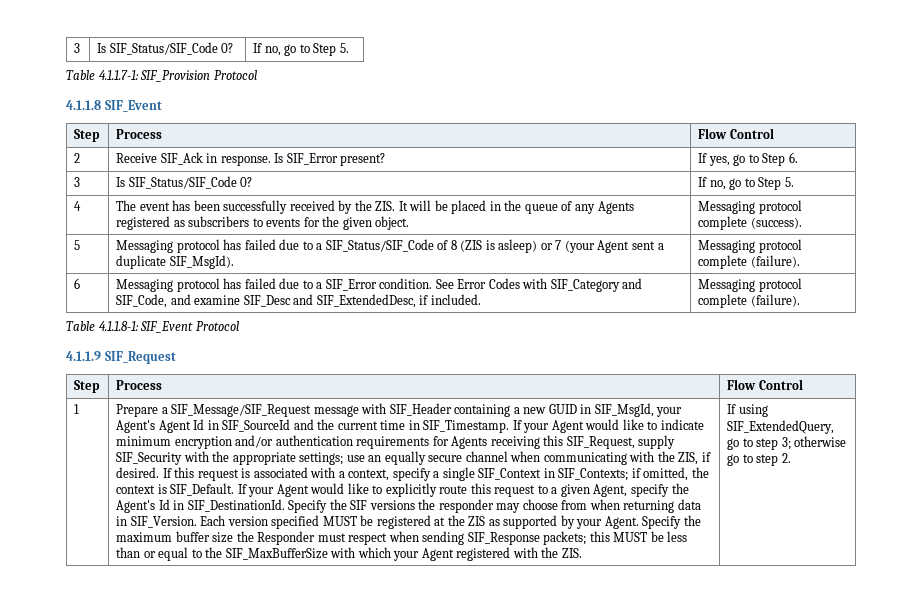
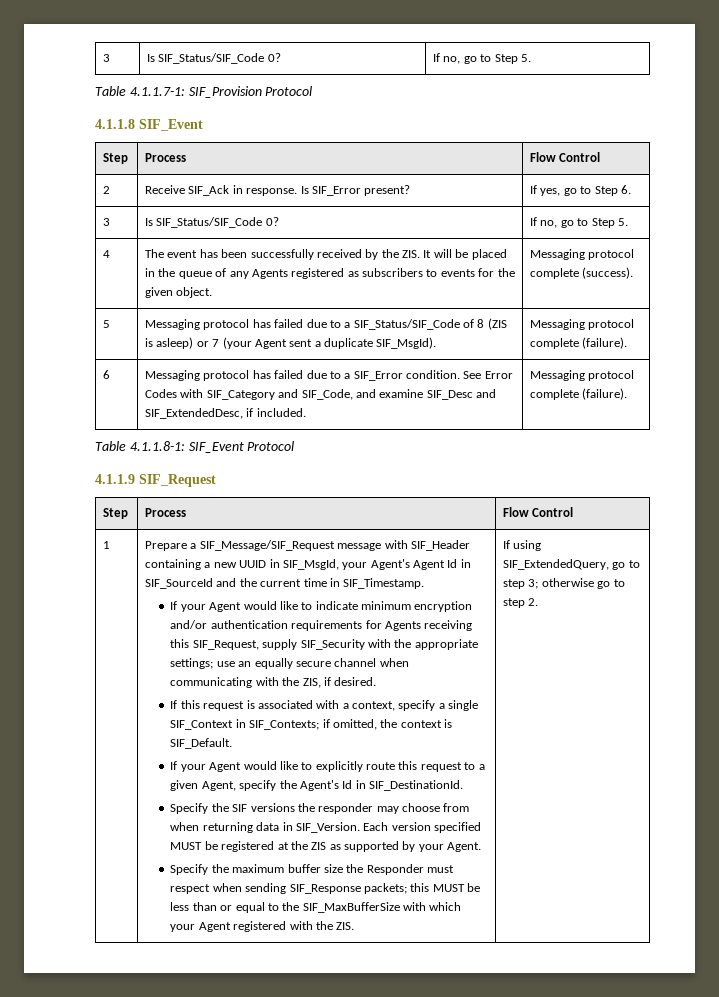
[548,404,577,414] GUID -> [239,560,267,568] UUID
(510, 426) none -> (425, 583) //
(160, 472) none -> (377, 681) //
(235, 489) none -> (233, 743) //
(285, 505) none -> (464, 785) //
(639, 522) none -> (482, 847) //

